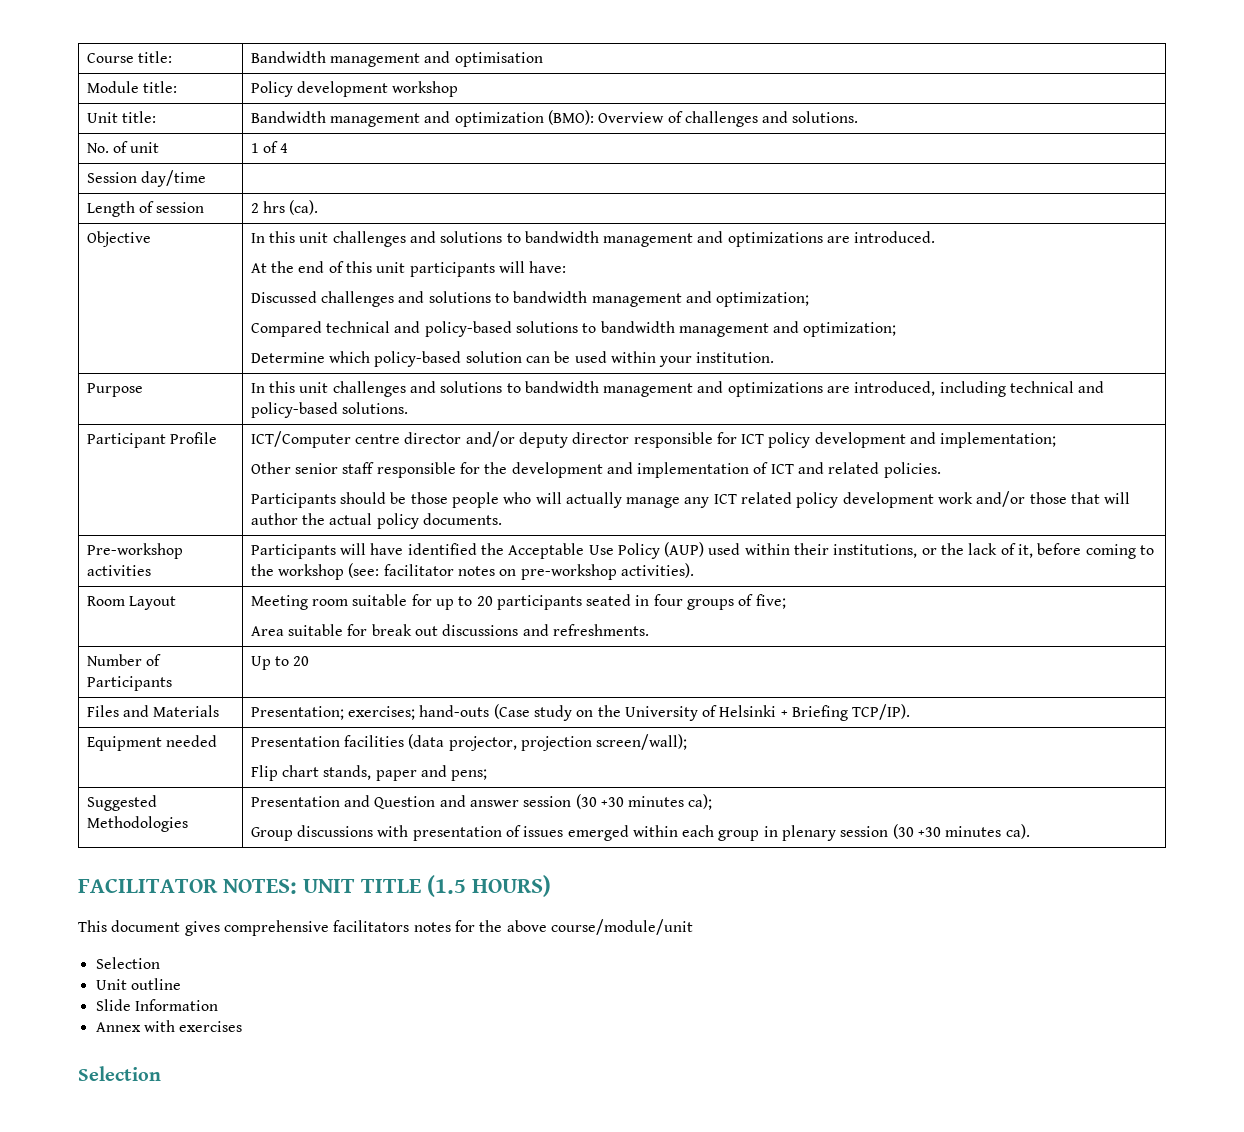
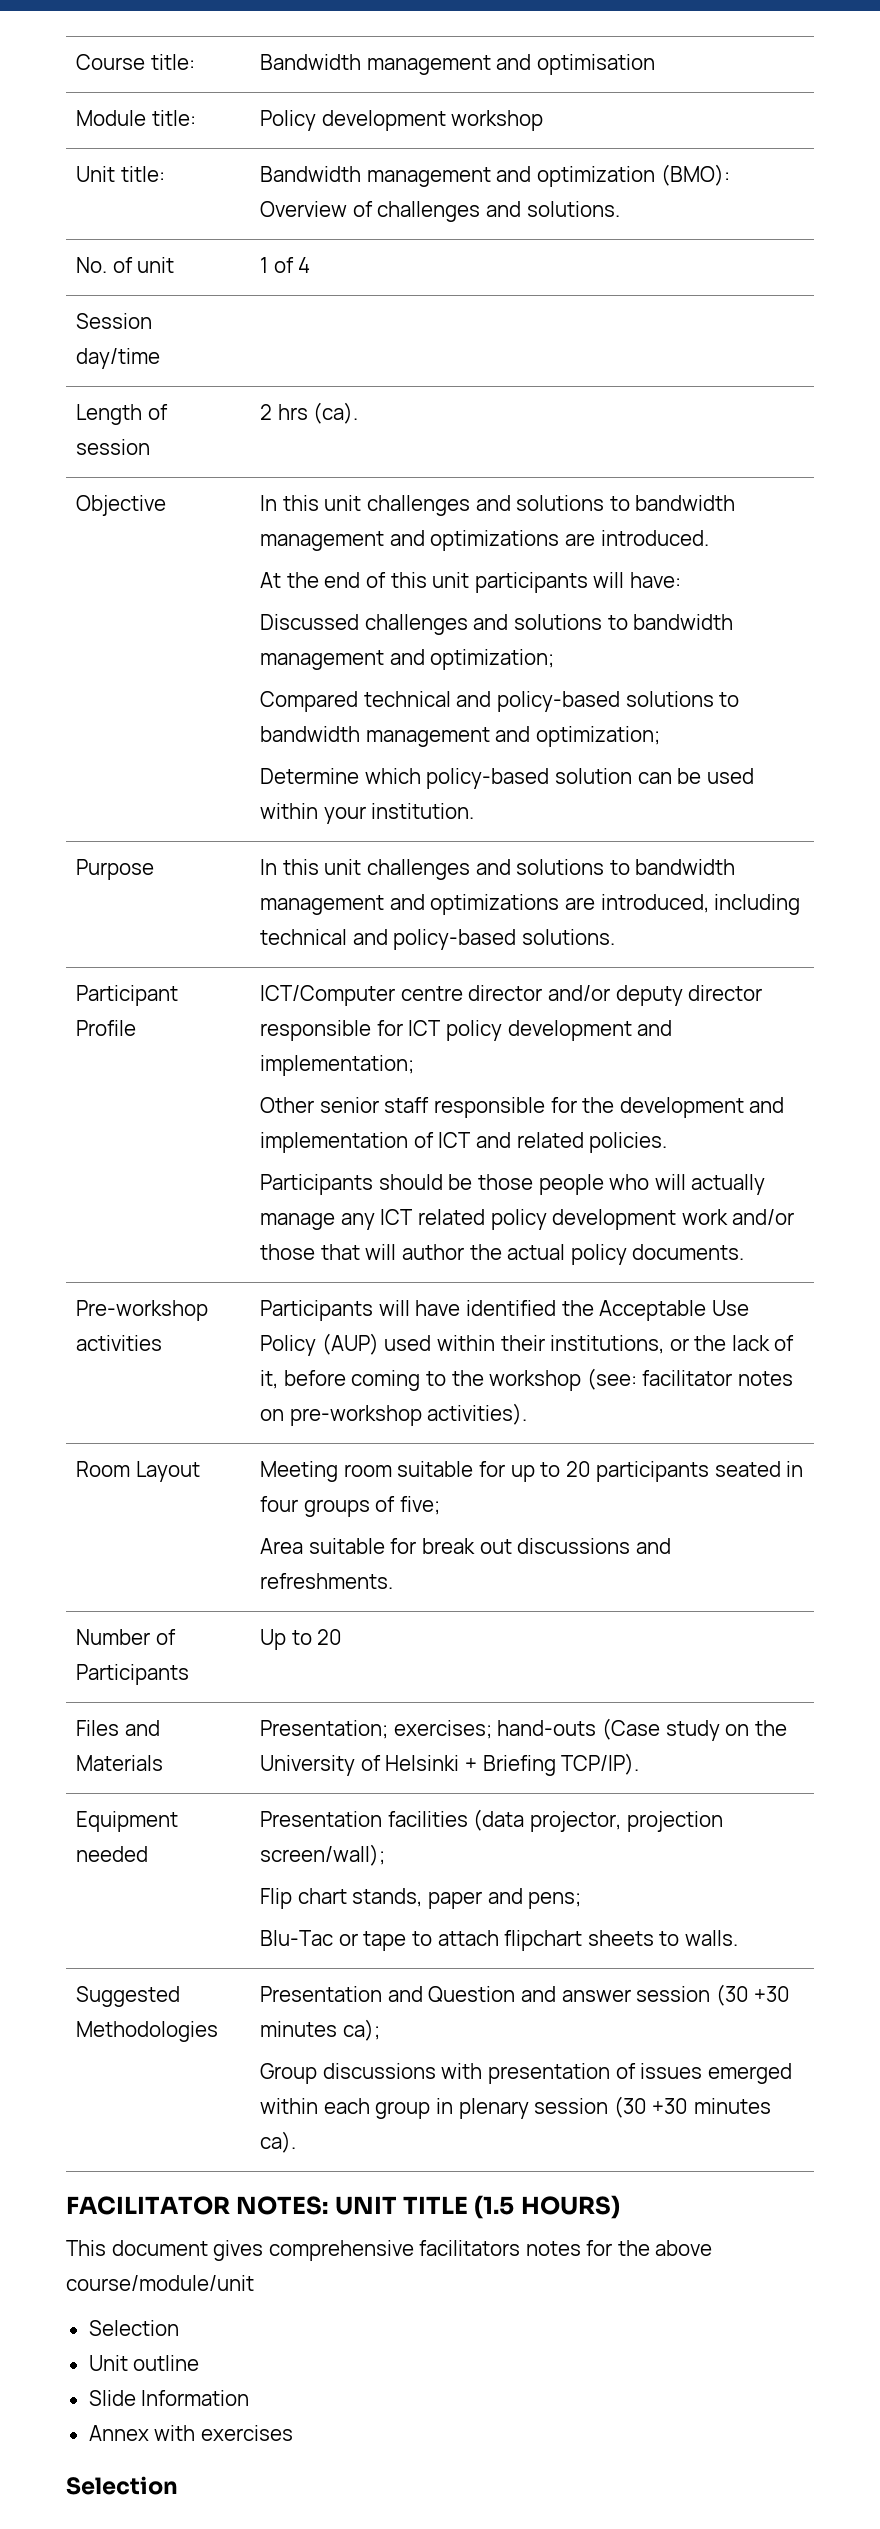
(488, 775) none -> [260,1930,738,1951] // Blu-Tac or tape to attach flipchart sheets to walls.

